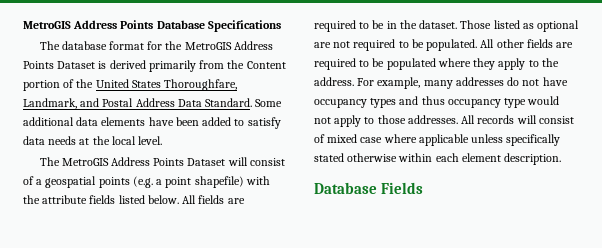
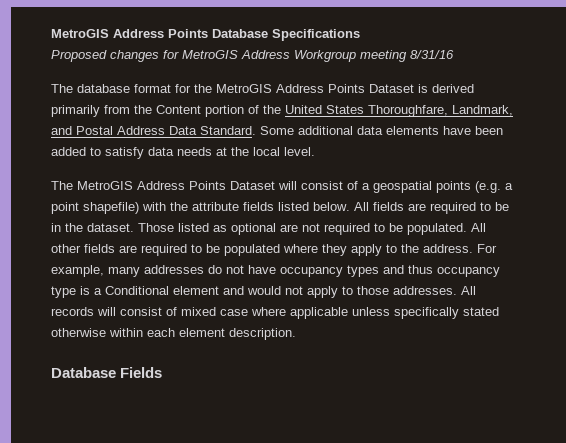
(281, 26) none -> [51,50,454,62] // Proposed changes for MetroGIS Address Workgroup meeting 8/31/16
(527, 103) none -> [80,286,244,295] is a Conditional element and

